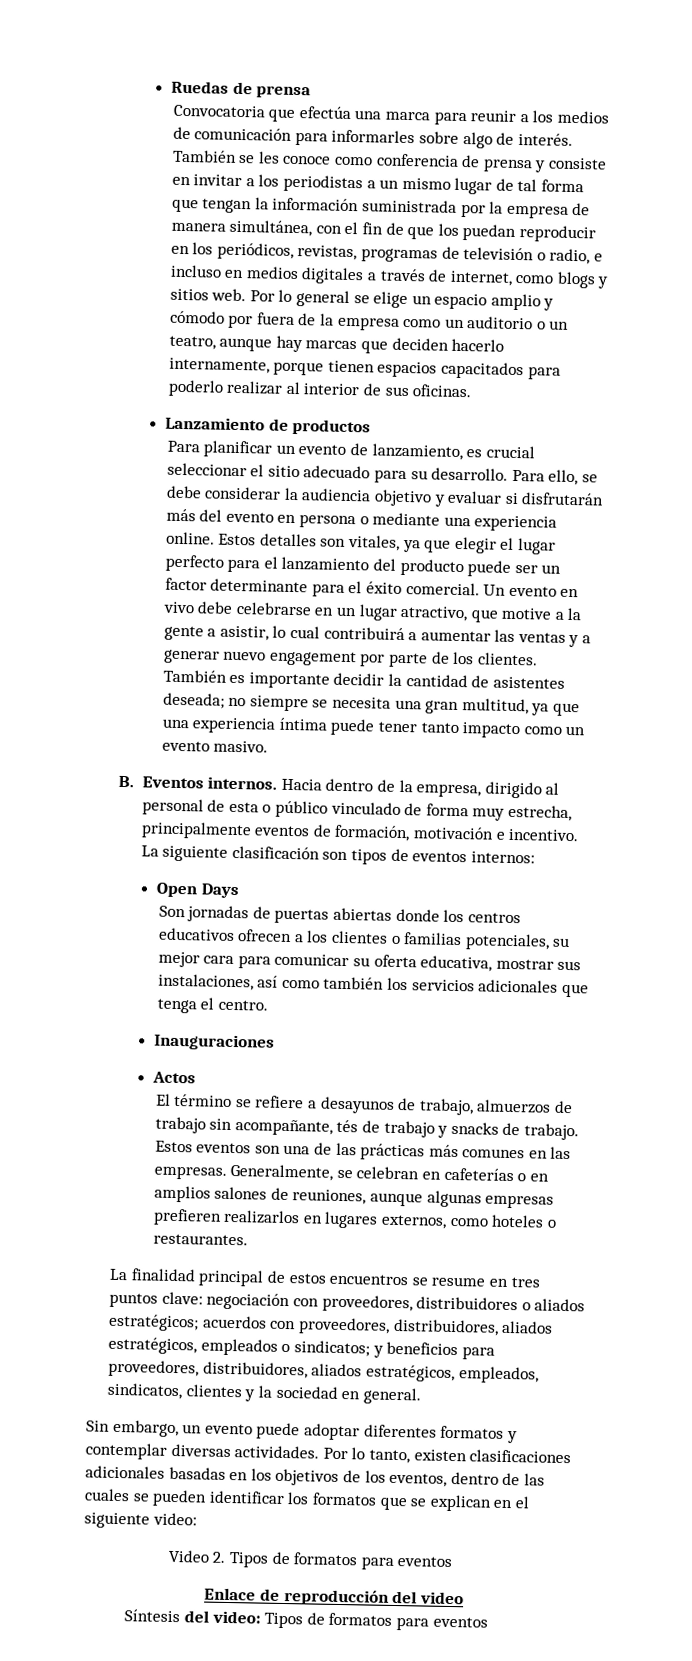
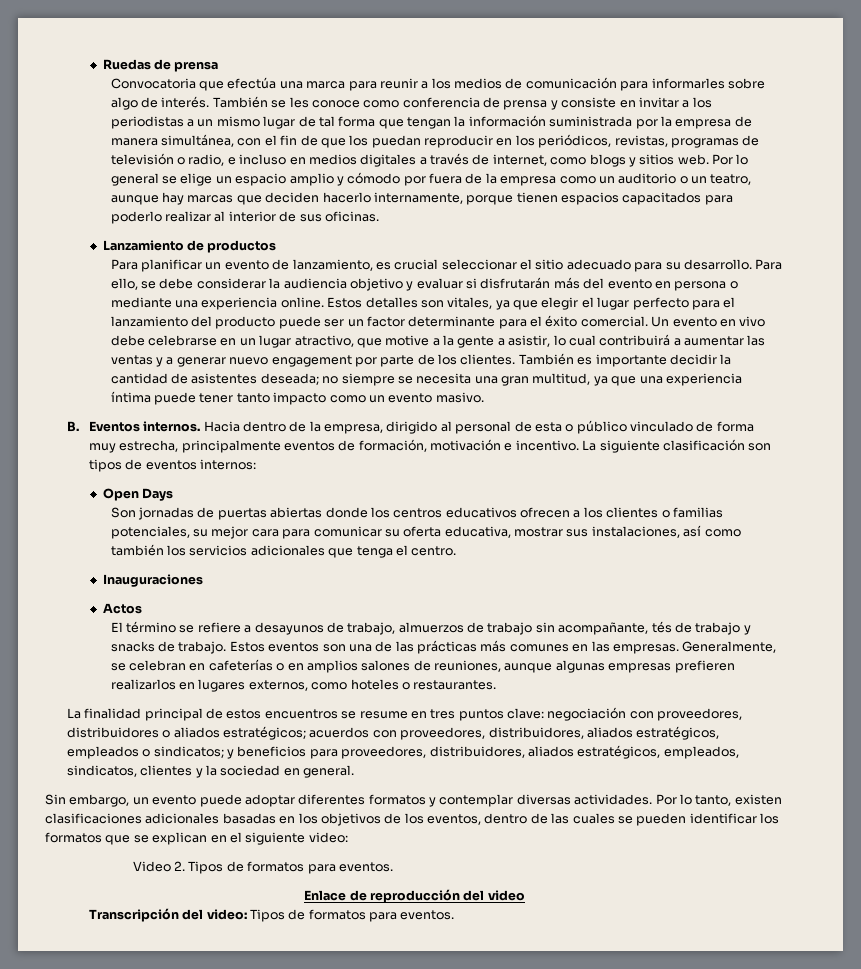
[397,1556,453,1568] eventos -> [338,862,393,872] eventos.
[124,1609,181,1623] Síntesis -> [88,908,179,922] Transcripción
[432,1616,488,1628] eventos -> [400,910,455,920] eventos.

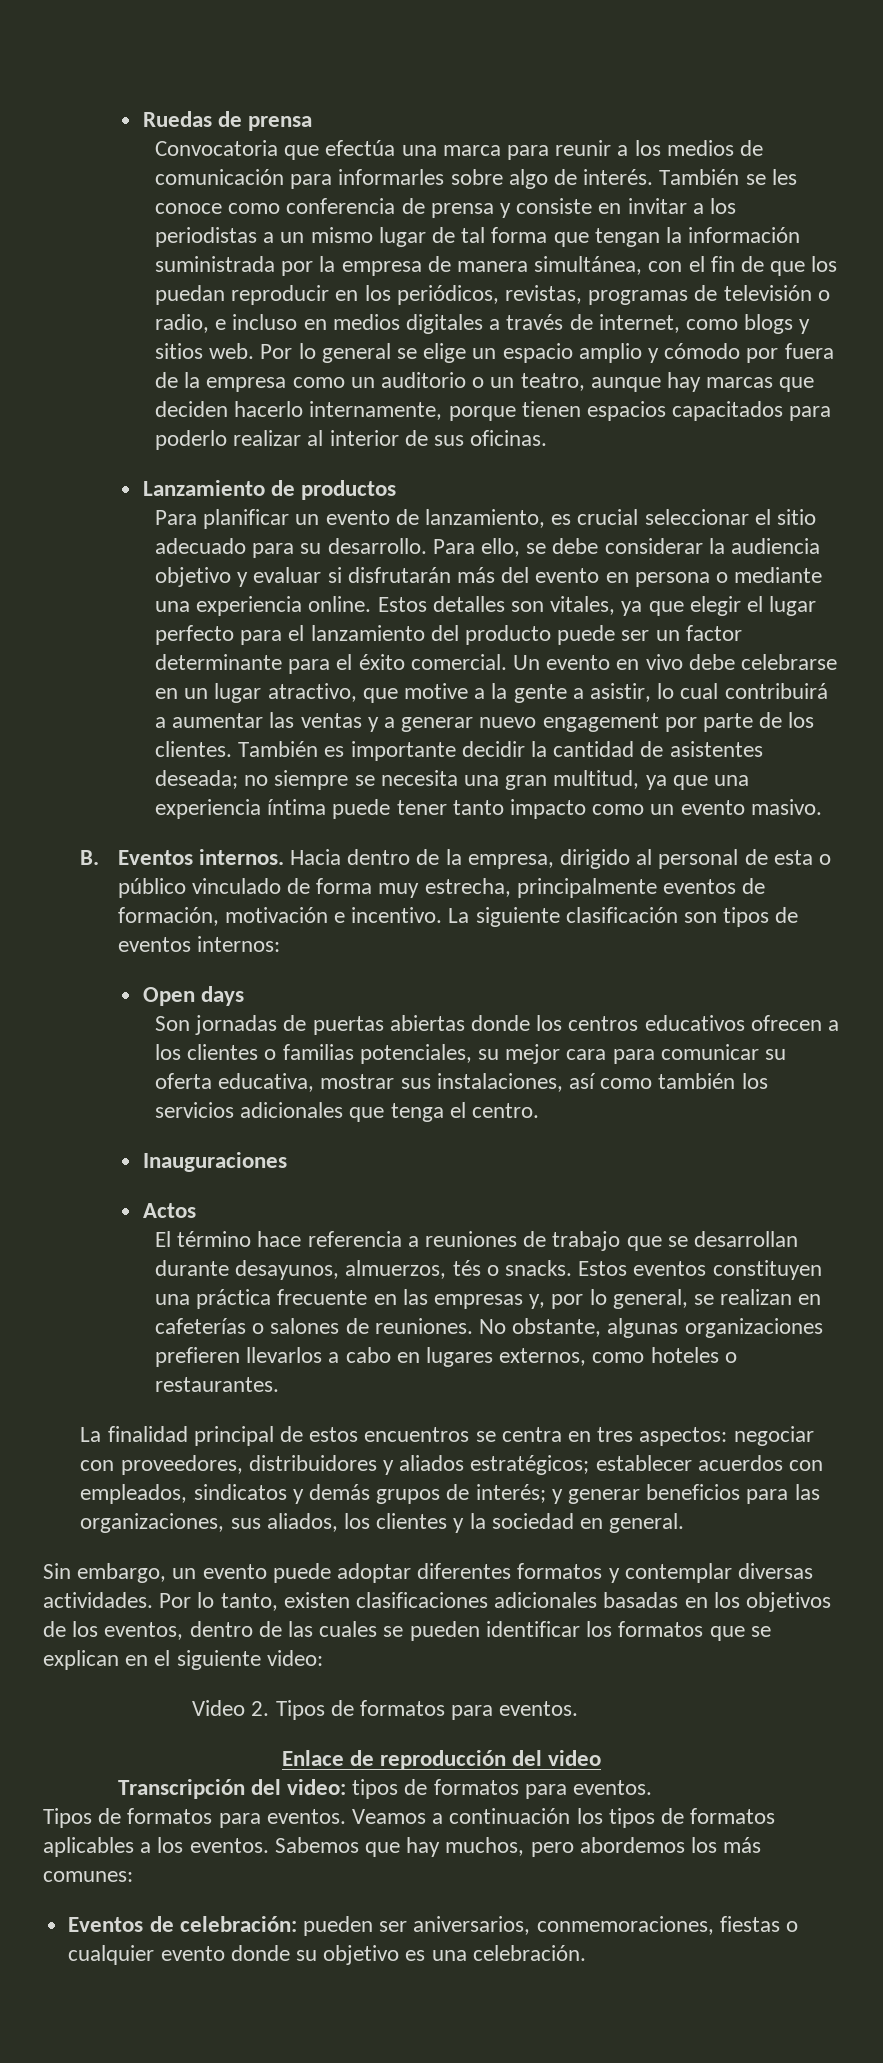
[141,488,173,501] Days -> [201,986,245,1006] days
[179,621,751,635] [110,640,777,654] [110,659,735,673] [110,679,176,690] se refiere a desayunos de trabajo, almuerzos de trabajo sin acompañante, tés de trabajo y snacks de trabajo. Estos eventos son una de las prácticas más comunes en las empresas. Generalmente, se celebran en cafeterías o en amplios salones de reuniones, aunque algunas empresas prefieren realizarlos -> [257,1231,799,1251] [154,1260,822,1280] [154,1289,822,1309] [154,1318,823,1338] [154,1347,391,1367] hace referencia a reuniones de trabajo que se desarrollan durante desayunos, almuerzos, tés o snacks. Estos eventos constituyen una práctica frecuente en las empresas y, por lo general, se realizan en cafeterías o salones de reuniones. No obstante, algunas organizaciones prefieren llevarlos a cabo
[359,711,408,719] resume -> [501,1427,562,1442] centra
[458,707,627,721] puntos clave: negociación -> [639,1426,814,1446] aspectos: negociar
[162,730,171,738] o -> [382,1460,394,1475] y
(307, 733) none -> [595,1455,692,1471] establecer
[400,726,720,740] [66,745,739,759] [66,765,137,777] proveedores, distribuidores, aliados estratégicos, empleados o sindicatos; y beneficios para proveedores, distribuidores, aliados estratégicos, empleados, sindicatos, -> [80,1484,820,1504] [80,1513,370,1533] empleados, sindicatos y demás grupos de interés; y generar beneficios para las organizaciones, sus aliados, los
[249,909,455,922] Tipos de formatos para eventos. -> [352,1779,653,1799] [43,1808,776,1828] [43,1837,762,1857] [43,1871,133,1882] [68,1916,798,1936] [68,1945,586,1965] tipos de formatos para eventos. // Tipos de formatos para eventos. Veamos a continuación los tipos de formatos aplicables a los eventos. Sabemos que hay muchos, pero abordemos los más comunes: // Eventos de celebración: pueden ser aniversarios, conmemoraciones, fiestas o cualquier evento donde su objetivo es una celebración.

